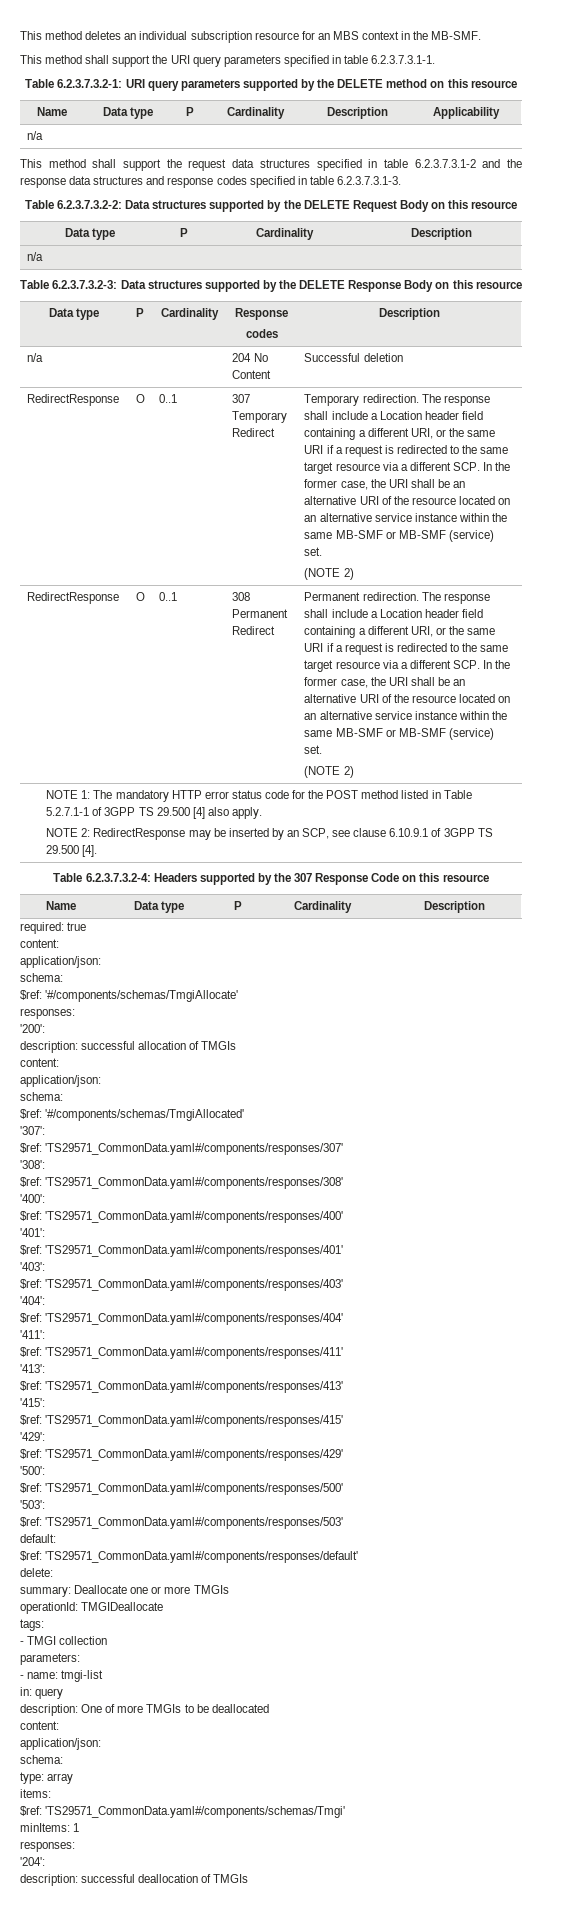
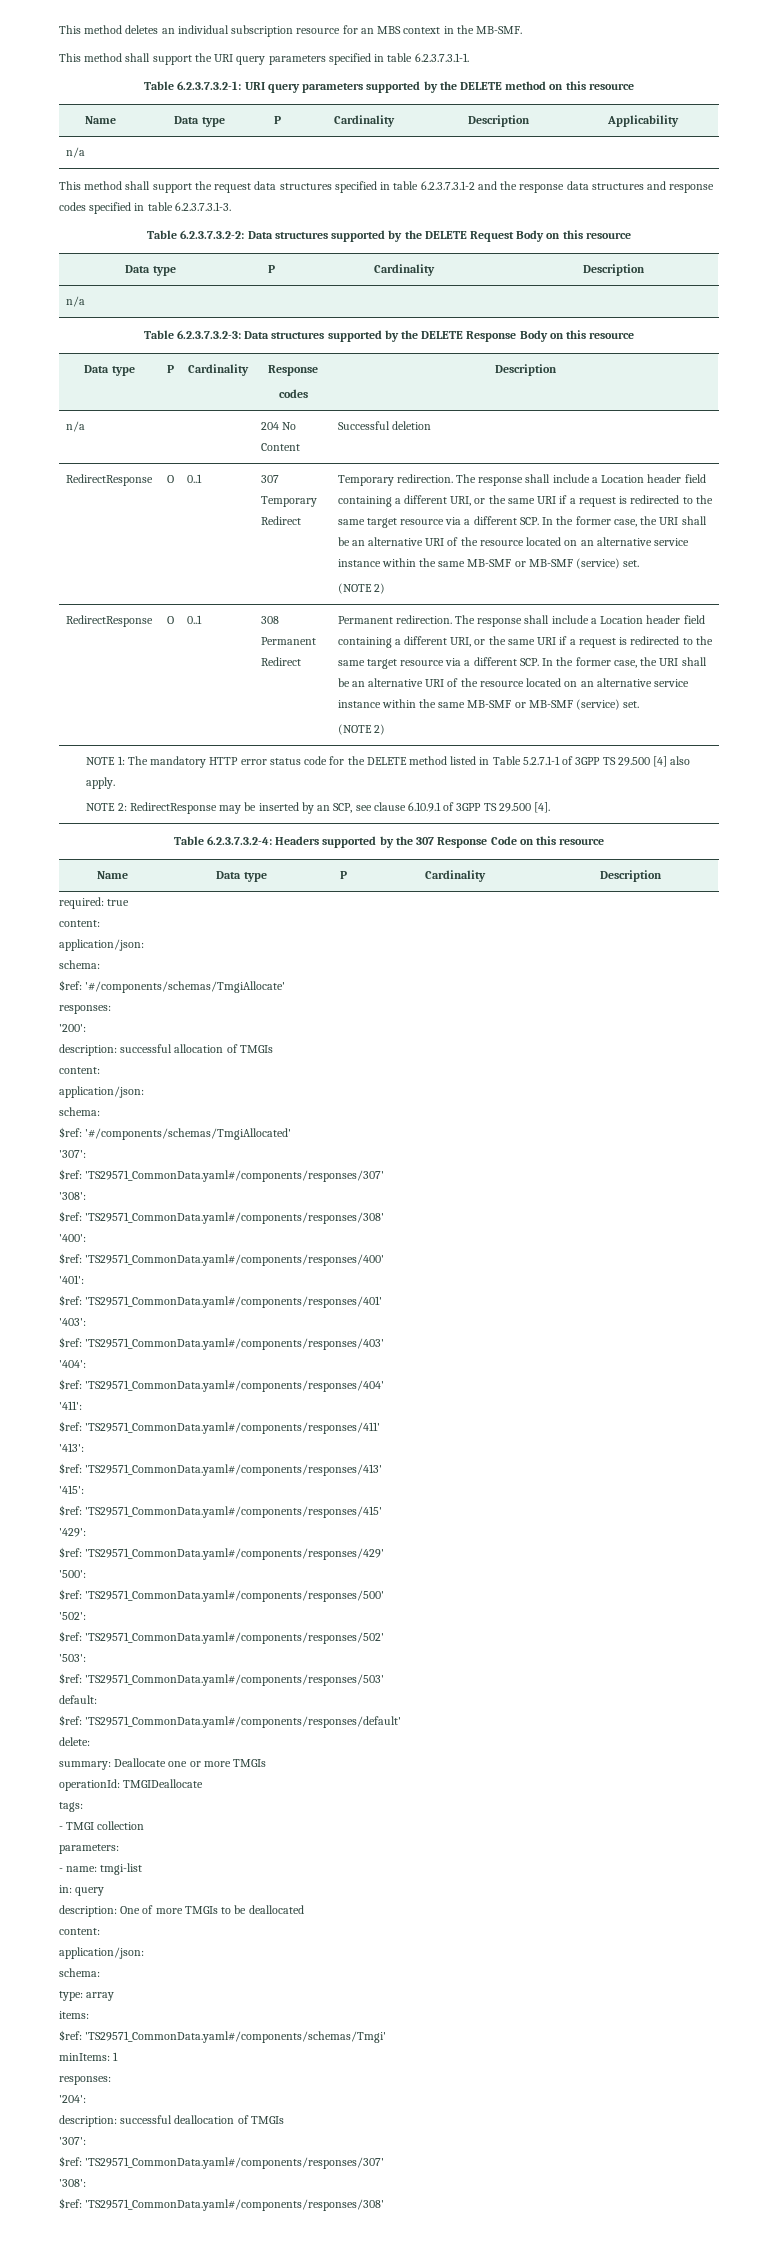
[326,790,359,799] POST -> [366,757,407,765] DELETE
(344, 1489) none -> [59,1612,86,1620] [59,1631,385,1644] // '502': // $ref: 'TS29571_CommonData.yaml#/components/responses/502'
(249, 1878) none -> [59,2137,86,2145] [59,2156,385,2169] [59,2179,86,2187] [59,2198,385,2211] // '307': // $ref: 'TS29571_CommonData.yaml#/components/responses/307' // '308': // $ref: 'TS29571_CommonData.yaml#/components/responses/308'

